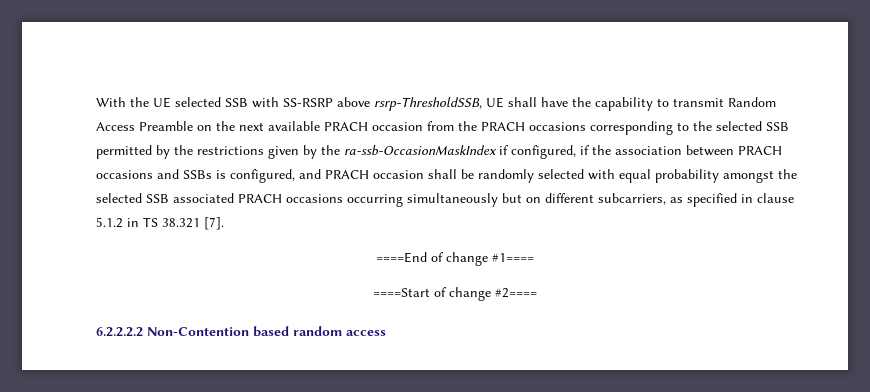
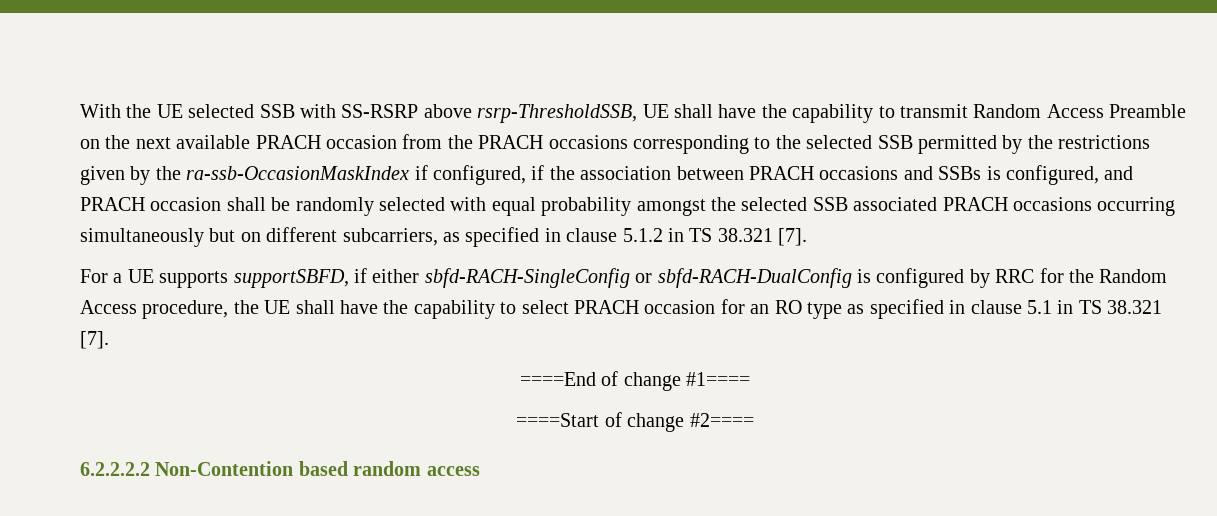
(224, 223) none -> [80,268,1168,288] [80,299,1163,319] [80,331,109,349] // For a UE supports supportSBFD, if either sbfd-RACH-SingleConfig or sbfd-RACH-DualConfig is configured by RRC for the Random Access procedure, the UE shall have the capability to select PRACH occasion for an RO type as specified in clause 5.1 in TS 38.321 [7].

